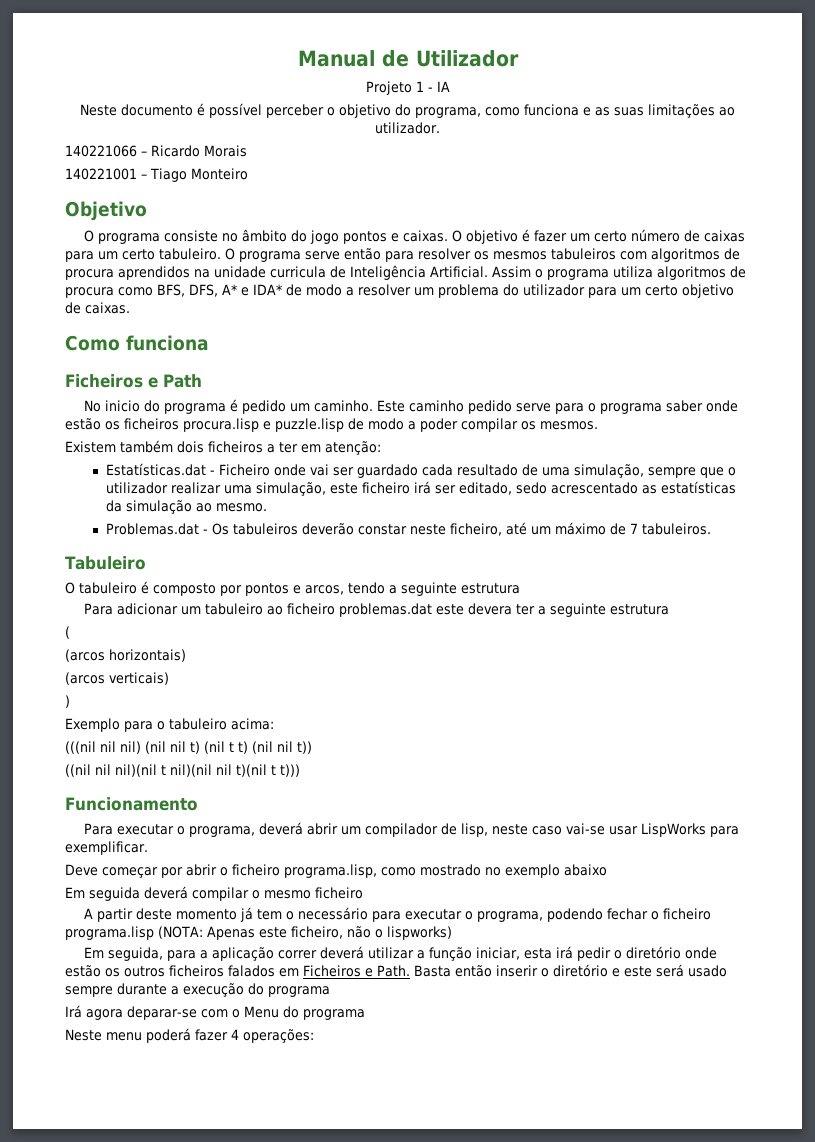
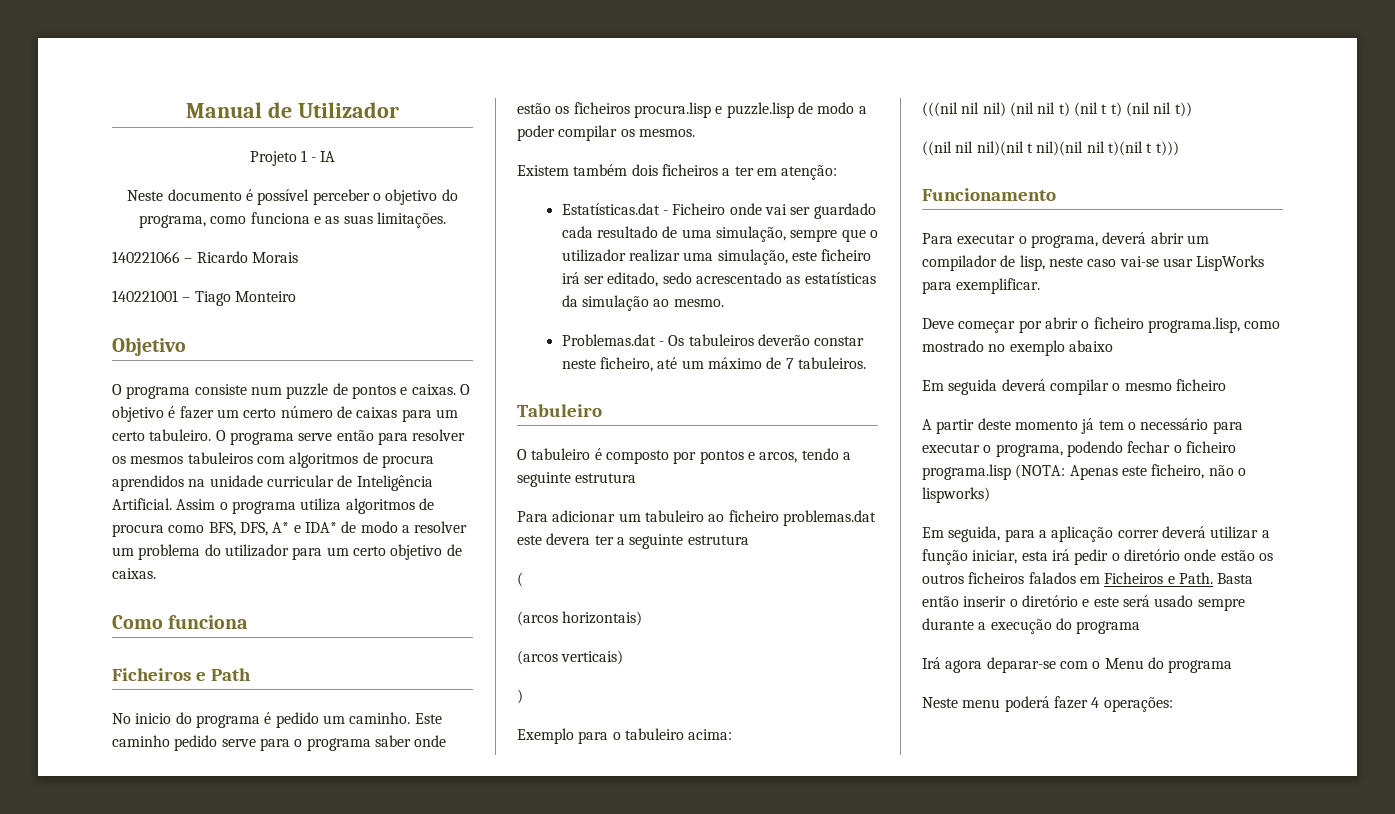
[648,104,735,118] [375,122,441,134] limitações ao utilizador. -> [376,212,446,228] limitações.
[221,229,339,244] no âmbito do jogo -> [250,383,348,399] num puzzle de
[270,266,326,278] curricula -> [266,475,334,487] curricular

